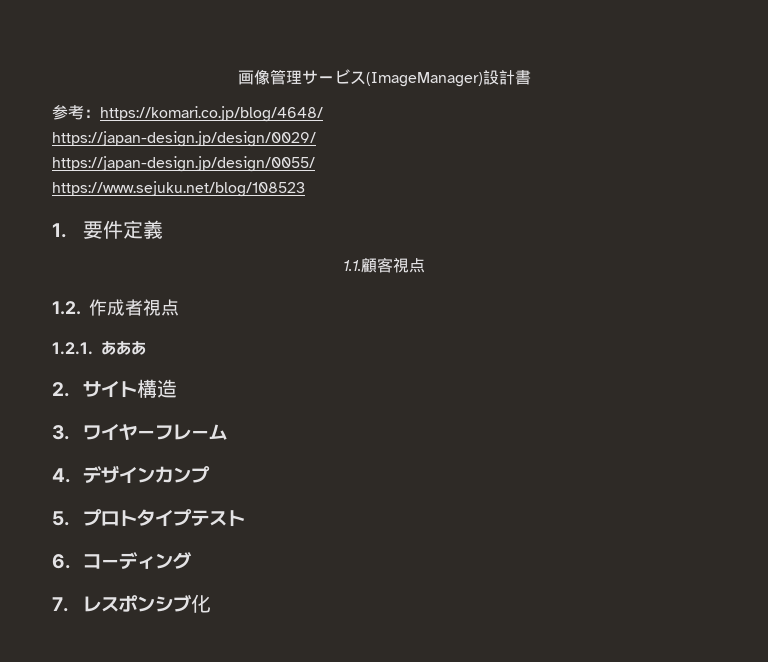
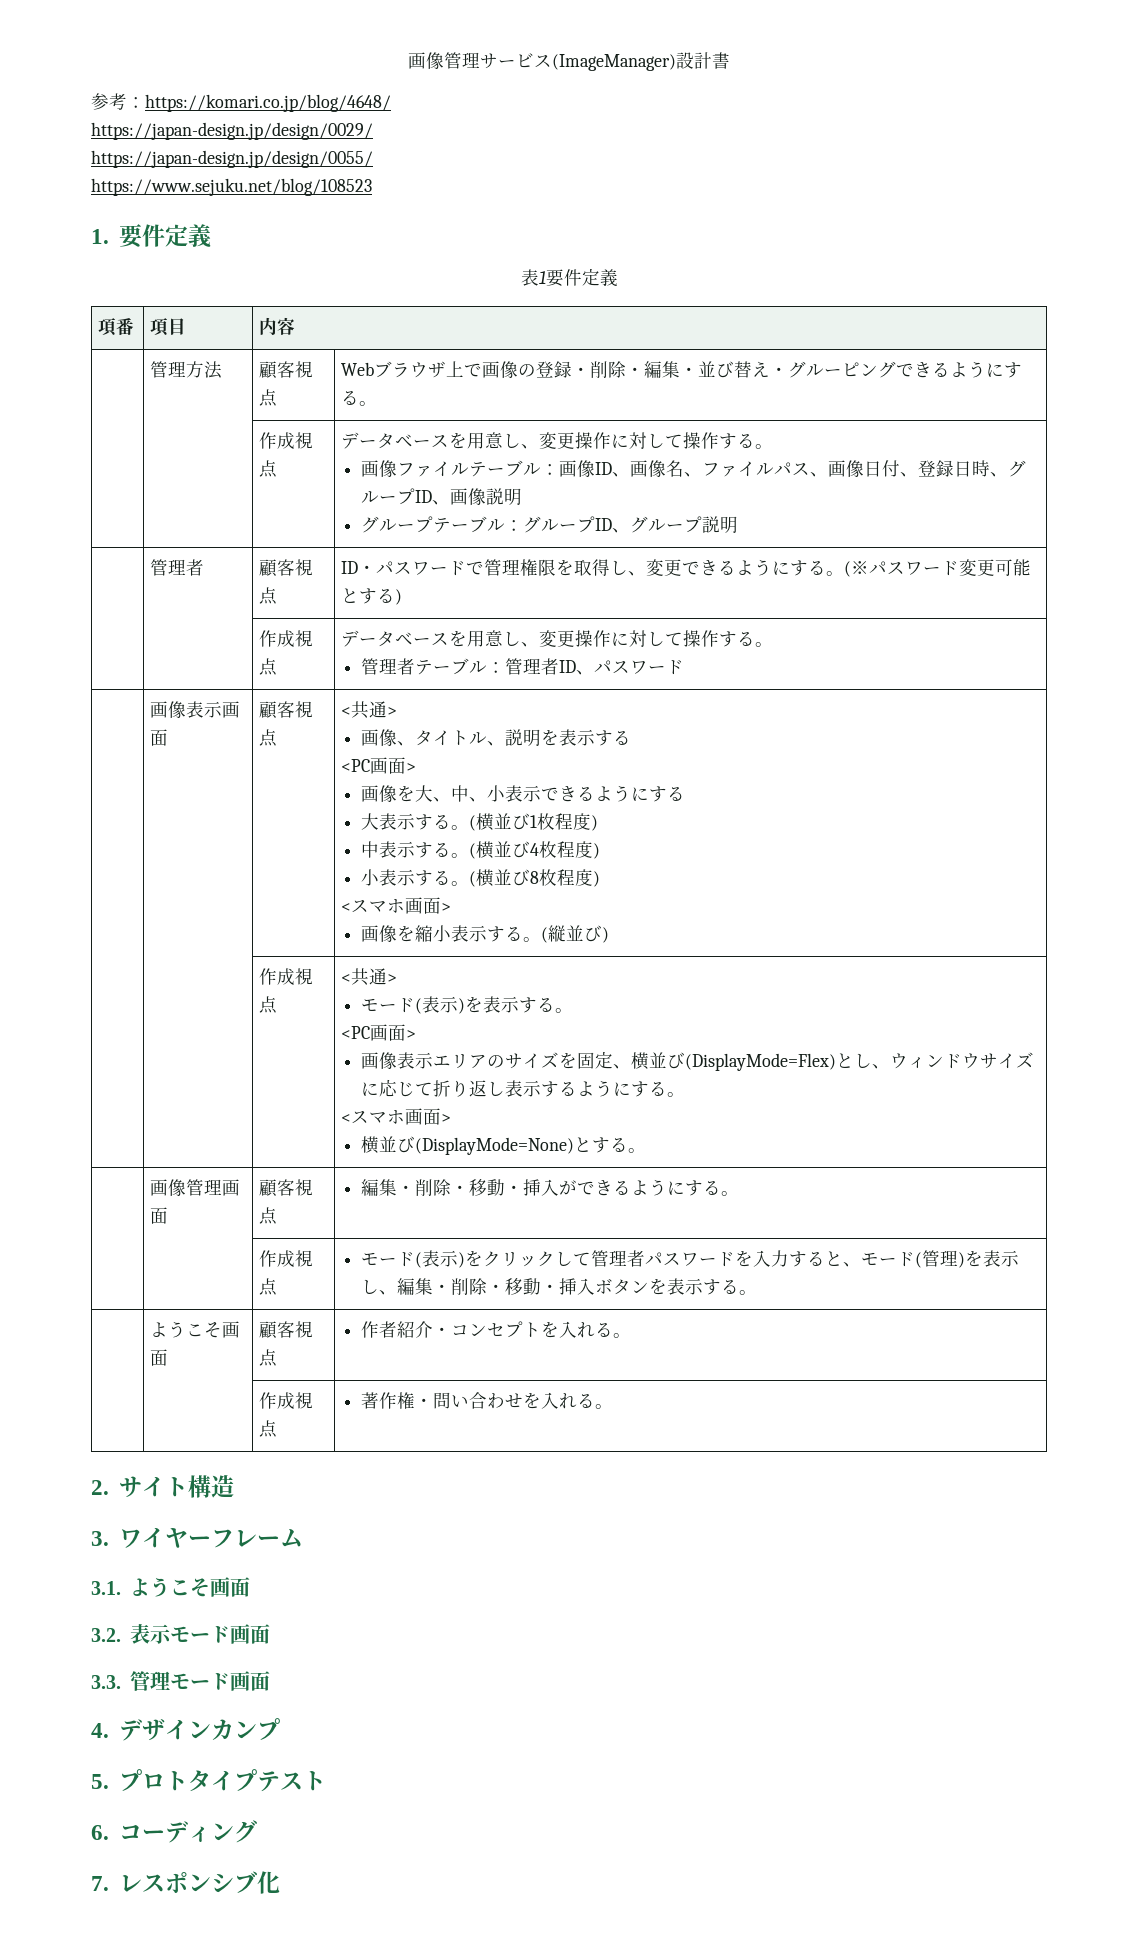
[343,257,425,273] [52,299,179,316] [52,341,146,355] 1.1.顧客視点 // 1.2.作成者視点 // 1.2.1.あああ -> [520,268,618,287] [98,318,135,336] [150,318,187,336] [259,317,296,335] [150,361,223,379] [259,361,314,379] [259,389,278,407] [341,361,1023,379] [341,390,378,406] [259,432,314,449] [259,460,278,478] [341,432,774,449] [360,460,1026,478] [360,488,522,506] [360,516,738,534] [150,559,205,576] [259,559,314,577] [259,587,278,605] [341,559,1032,577] [341,588,403,605] [259,630,314,647] [259,658,278,676] [341,630,774,647] [360,658,684,675] [150,701,241,719] [150,729,169,746] [259,701,314,719] [259,729,278,747] [341,701,398,719] [360,729,631,747] [341,757,417,774] [360,785,685,803] [360,813,598,831] [360,841,600,859] [360,869,600,887] [341,897,452,914] [360,925,609,943] [259,968,314,985] [259,996,278,1014] [341,968,398,986] [360,996,573,1014] [341,1024,417,1041] [360,1051,1034,1071] [360,1079,685,1097] [341,1108,452,1125] [360,1136,646,1155] [150,1179,241,1197] [150,1207,169,1224] [259,1179,314,1197] [259,1207,278,1225] [360,1179,739,1196] [259,1250,314,1267] [259,1278,278,1296] [360,1250,1019,1268] [360,1278,757,1295] [150,1321,241,1338] [150,1349,169,1366] [259,1321,314,1339] [259,1349,278,1367] [360,1321,631,1338] [259,1392,314,1409] [259,1420,278,1438] [360,1392,613,1409] 表1要件定義 // 項番 | 項目 | 内容 // | 管理方法 | 顧客視点 | Webブラウザ上で画像の登録・削除・編集・並び替え・グルーピングできるようにする。 // | | 作成視点 | データベースを用意し、変更操作に対して操作する。 // 画像ファイルテーブル：画像ID、画像名、ファイルパス、画像日付、登録日時、グループID、画像説明 // グループテーブル：グループID、グループ説明 // | 管理者 | 顧客視点 | ID・パスワードで管理権限を取得し、変更できるようにする。(※パスワード変更可能とする) // | | 作成視点 | データベースを用意し、変更操作に対して操作する。 // 管理者テーブル：管理者ID、パスワード // | 画像表示画面 | 顧客視点 | <共通> // 画像、タイトル、説明を表示する // <PC画面> // 画像を大、中、小表示できるようにする // 大表示する。(横並び1枚程度) // 中表示する。(横並び4枚程度) // 小表示する。(横並び8枚程度) // <スマホ画面> // 画像を縮小表示する。(縦並び) // | | 作成視点 | <共通> // モード(表示)を表示する。 // <PC画面> // 画像表示エリアのサイズを固定、横並び(DisplayMode=Flex)とし、ウィンドウサイズに応じて折り返し表示するようにする。 // <スマホ画面> // 横並び(DisplayMode=None)とする。 // | 画像管理画面 | 顧客視点 | 編集・削除・移動・挿入ができるようにする。 // | | 作成視点 | モード(表示)をクリックして管理者パスワードを入力すると、モード(管理)を表示し、編集・削除・移動・挿入ボタンを表示する。 // | ようこそ画面 | 顧客視点 | 作者紹介・コンセプトを入れる。 // | | 作成視点 | 著作権・問い合わせを入れる。
(227, 432) none -> [91,1577,250,1597] [91,1624,270,1644] [91,1671,270,1691] // 3.1.ようこそ画面 // 3.2.表示モード画面 // 3.3.管理モード画面

